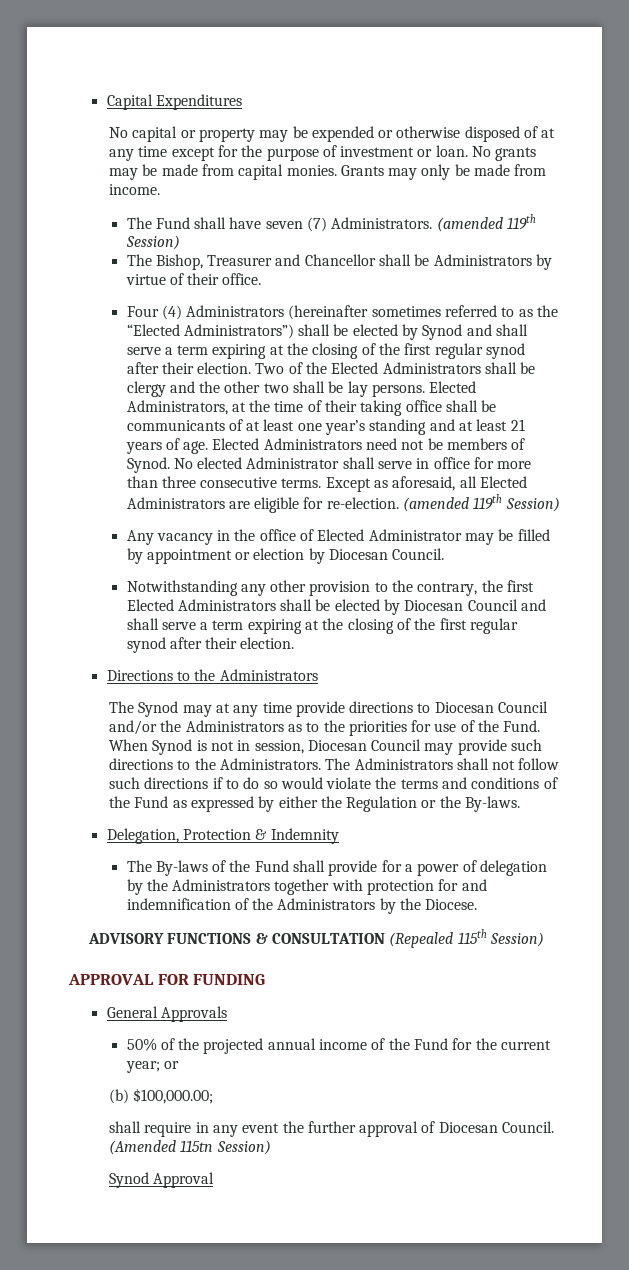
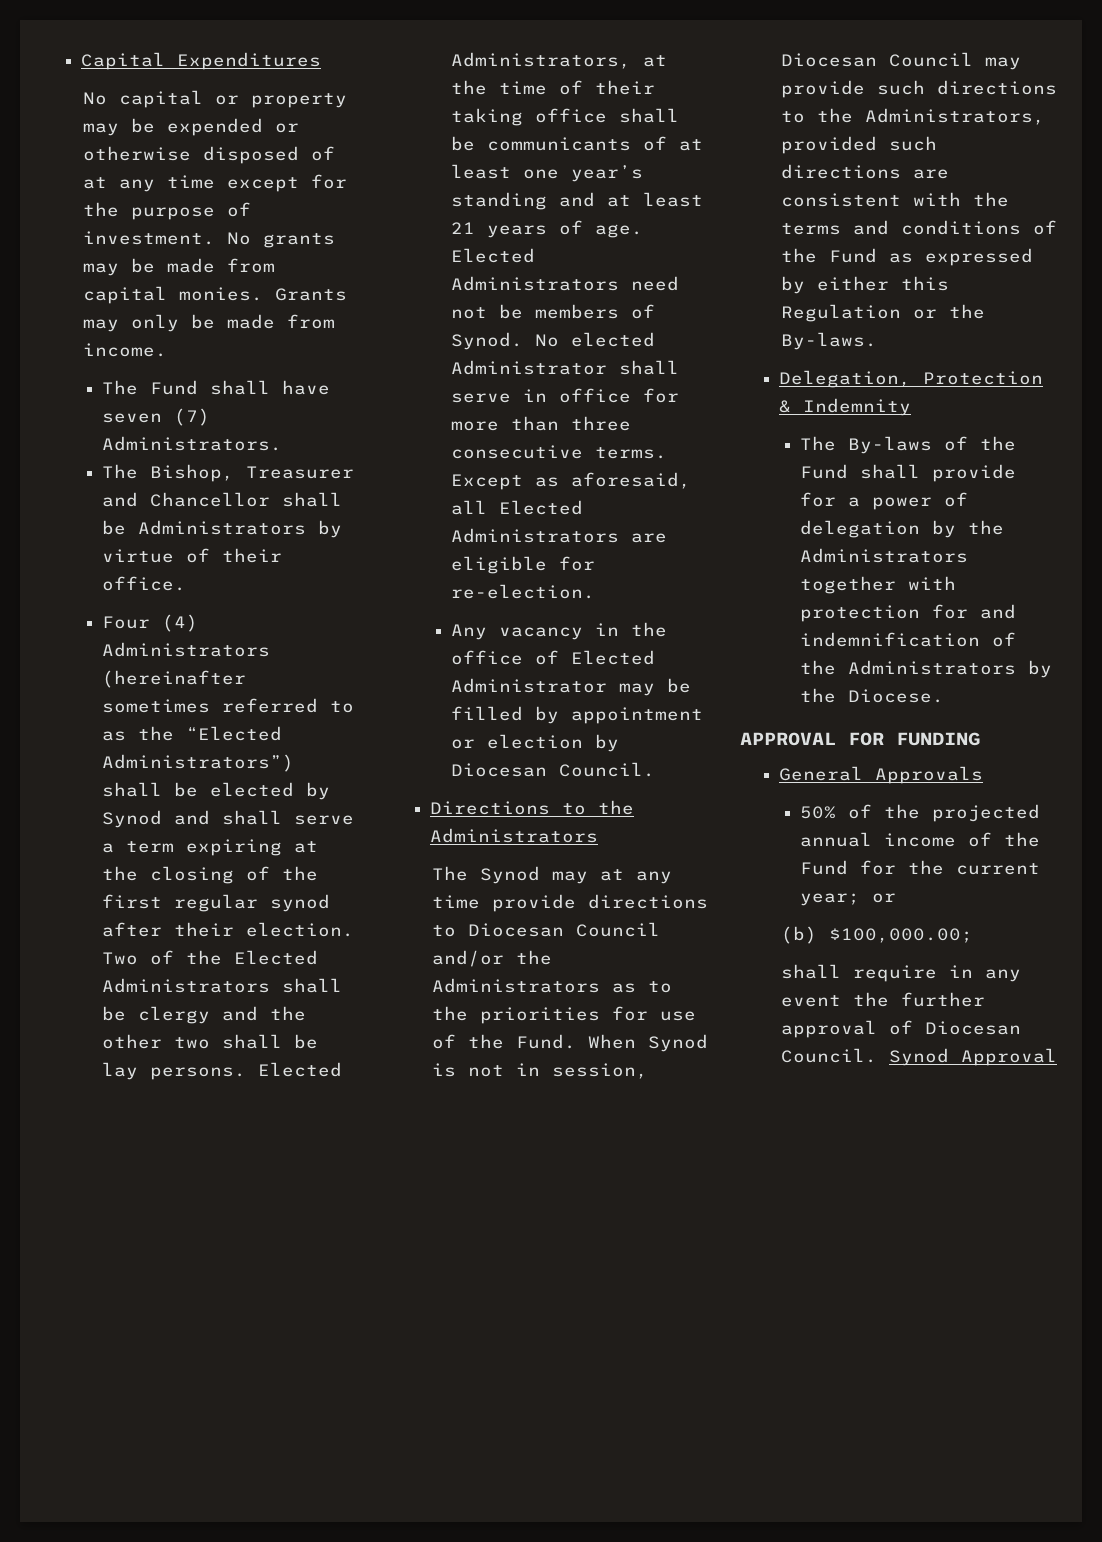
[340,145,468,157] investment or loan. -> [83,231,216,245] investment.
[436,214,537,232] [125,235,180,250] (amended 119th Session) -> (282, 443) none
[403,494,560,512] (amended 119th Session) -> (595, 591) none
[126,580,535,596] [126,599,547,615] [126,618,519,634] [126,637,295,653] // Notwithstanding any other provision to the contrary, the first Elected Administrators shall be elected by Diocesan Council and shall serve a term expiring at the closing of the first regular synod after their election. -> (655, 769) none
[219,758,560,770] [108,777,372,789] Administrators. The Administrators shall not follow such directions if to do so would violate -> [865,108,1046,125] [781,136,938,154] [781,164,950,179] [781,192,962,207] Administrators, provided such directions are consistent with
[320,796,342,808] the -> [901,276,950,291] this
[87,929,544,948] // ADVISORY FUNCTIONS & CONSULTATION (Repealed 115th Session) -> (944, 696) none
[108,1140,271,1155] (Amended 115tn Session) // -> (878, 1055) none

